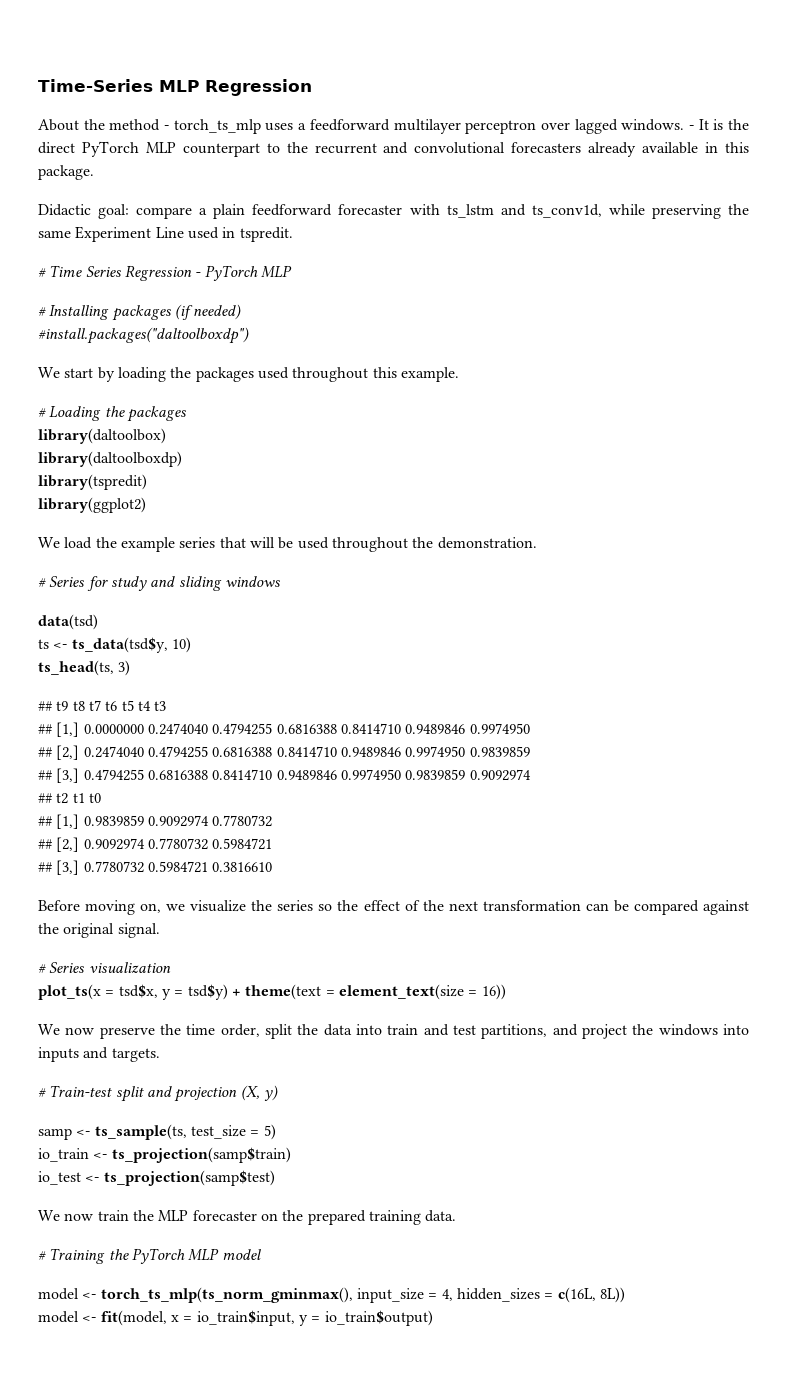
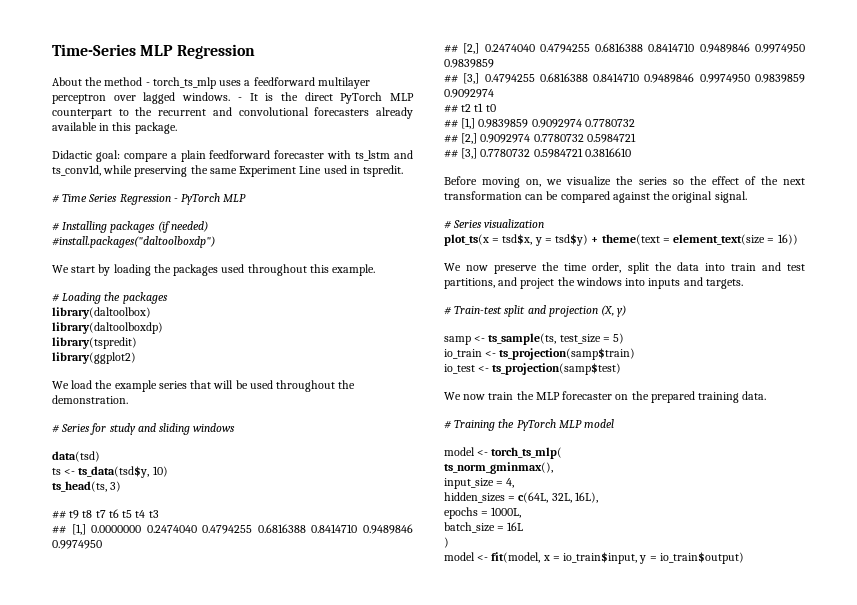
[100,1287,353,1303] torch_ts_mlp(ts_norm_gminmax(), -> [491,447,563,459] [444,462,553,474] torch_ts_mlp( // ts_norm_gminmax(), //
(453, 1295) none -> (515, 483) //
[557,1287,625,1303] c(16L, 8L)) -> [518,492,598,503] [444,507,522,519] [444,522,524,533] [444,537,449,548] c(64L, 32L, 16L), // epochs = 1000L, // batch_size = 16L // )

